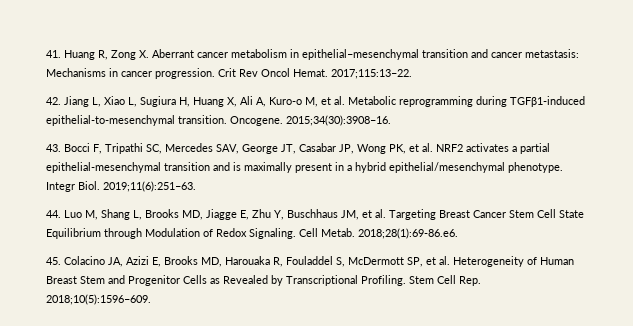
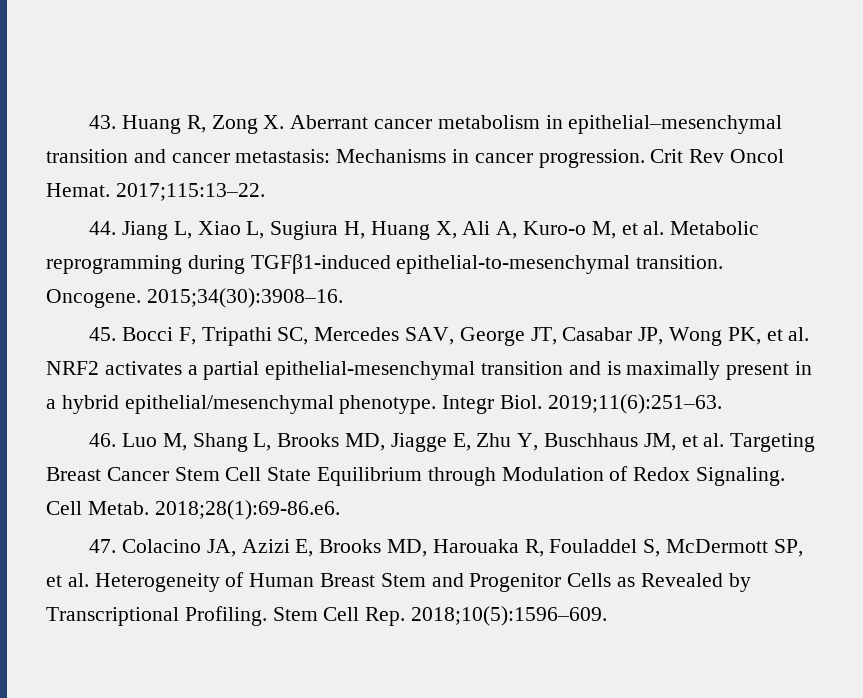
[46,50,61,58] 41. -> [89,115,117,129] 43.
[46,97,61,105] 42. -> [89,221,117,235] 44.
[46,144,61,152] 43. -> [89,327,117,341] 45.
[46,210,61,218] 44. -> [89,433,117,447] 46.
[46,257,61,265] 45. -> [89,539,117,553] 47.

